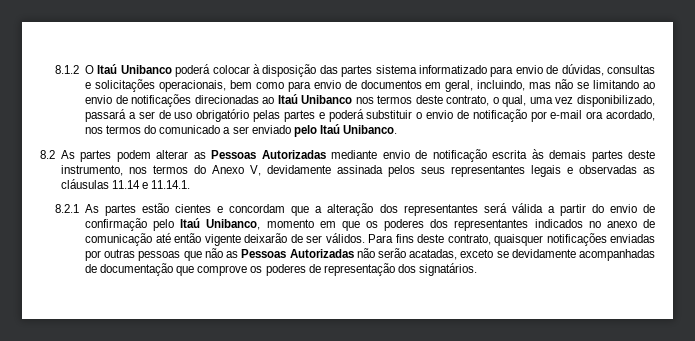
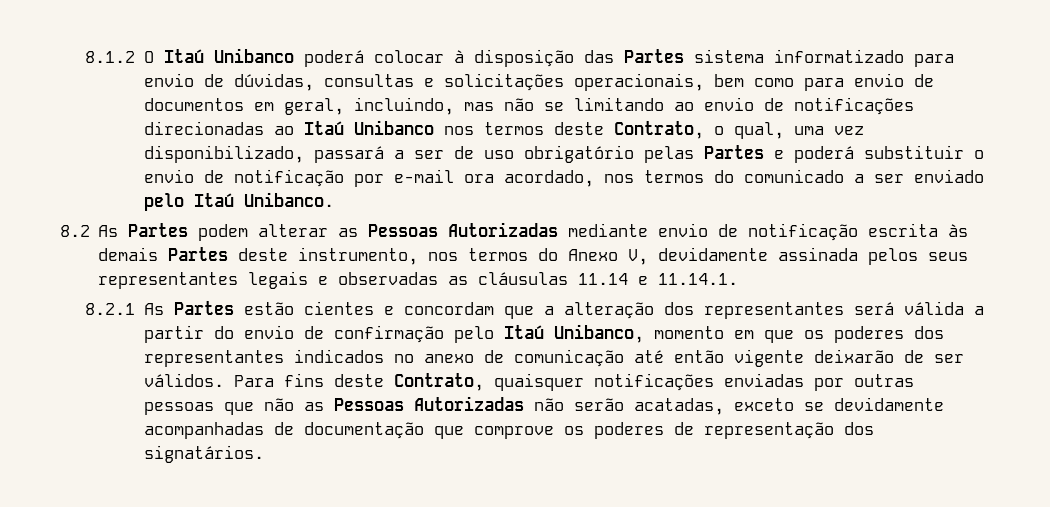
[341,65,373,77] partes -> [623,49,684,63] Partes
[446,95,490,106] contrato, -> [613,121,704,139] Contrato,
[283,110,315,122] partes -> [703,145,764,159] Partes
[80,150,112,162] partes -> [128,223,189,237] Partes
[591,150,623,162] partes -> [168,247,229,261] Partes
[105,204,137,216] partes -> [173,301,234,315] Partes
[447,234,491,245] contrato, -> [393,373,484,391] Contrato,

